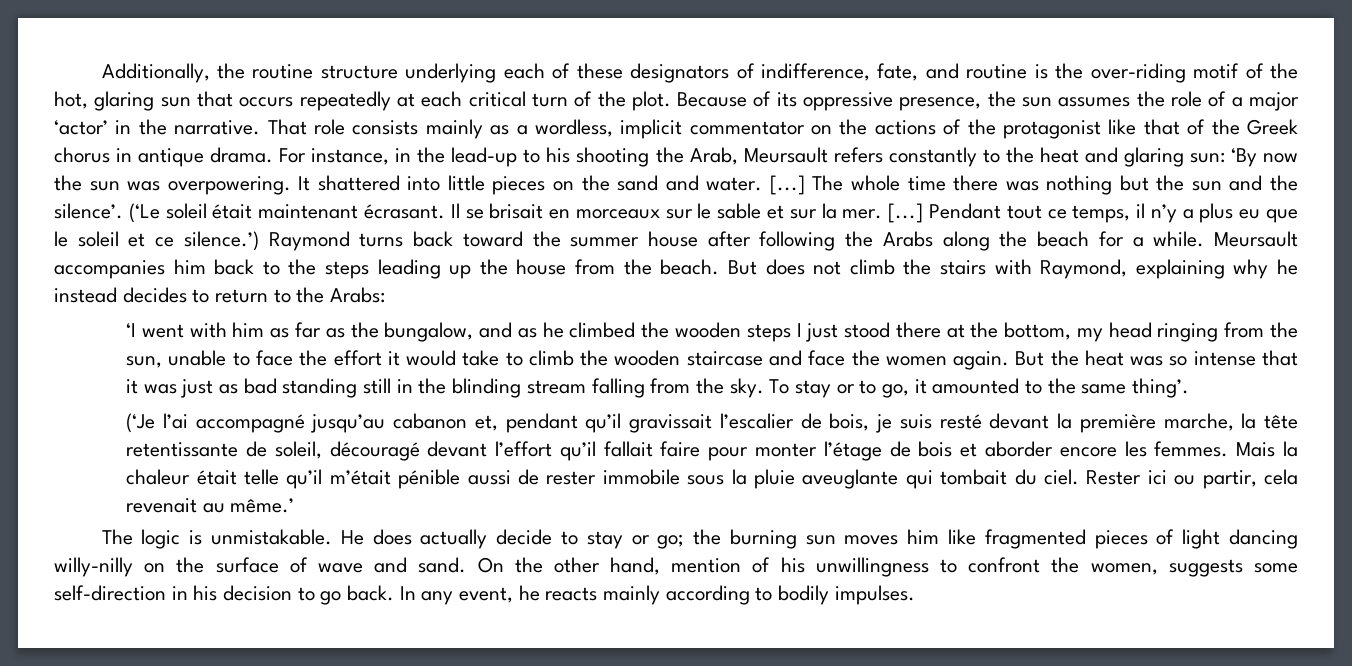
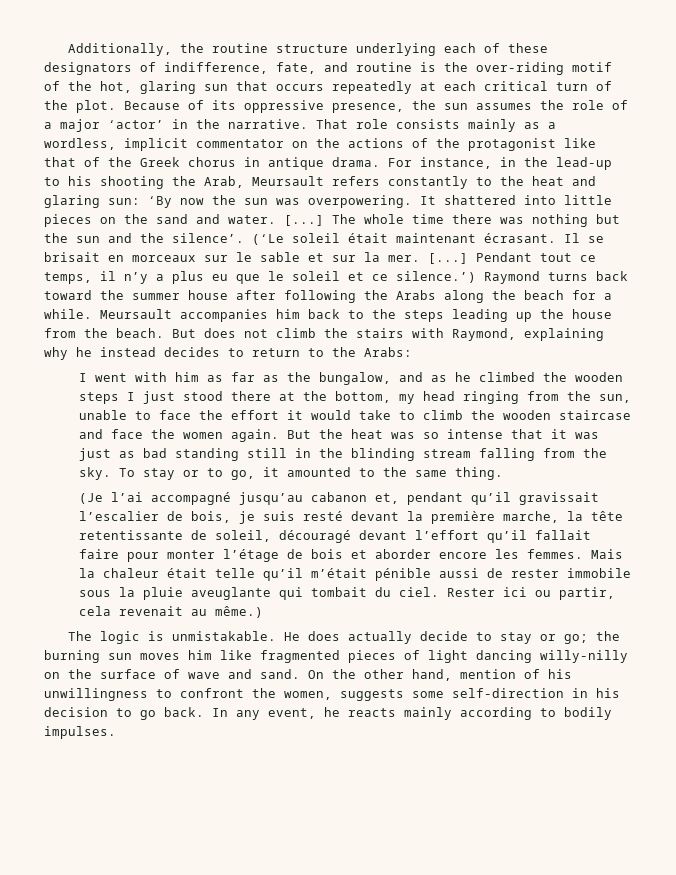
[126,323,137,337] ‘I -> [78,373,87,382] I
[1131,378,1189,398] [126,413,156,433] thing’. // (‘Je -> [454,467,503,480] [78,493,103,504] thing. // (Je
[230,498,295,513] même.’ -> [214,606,263,618] même.)

